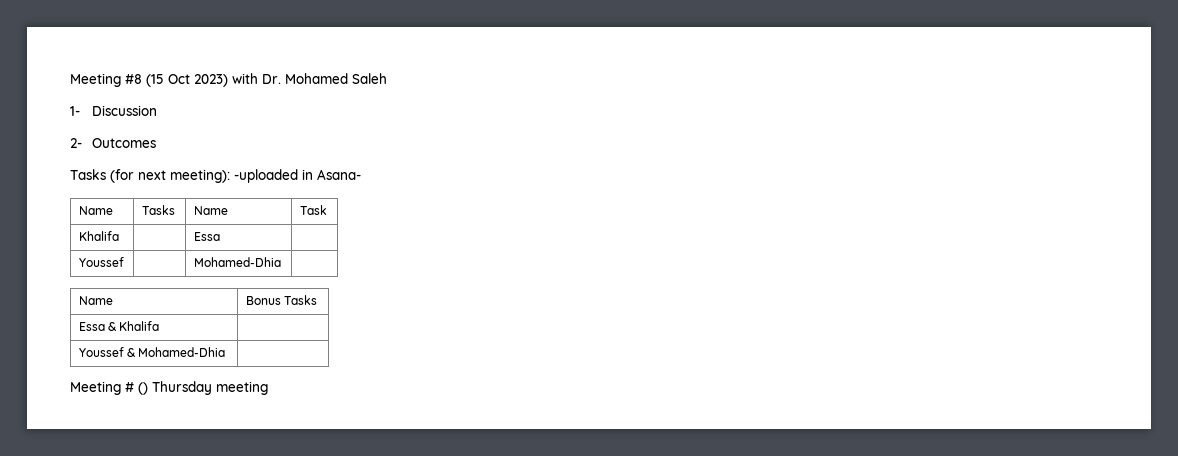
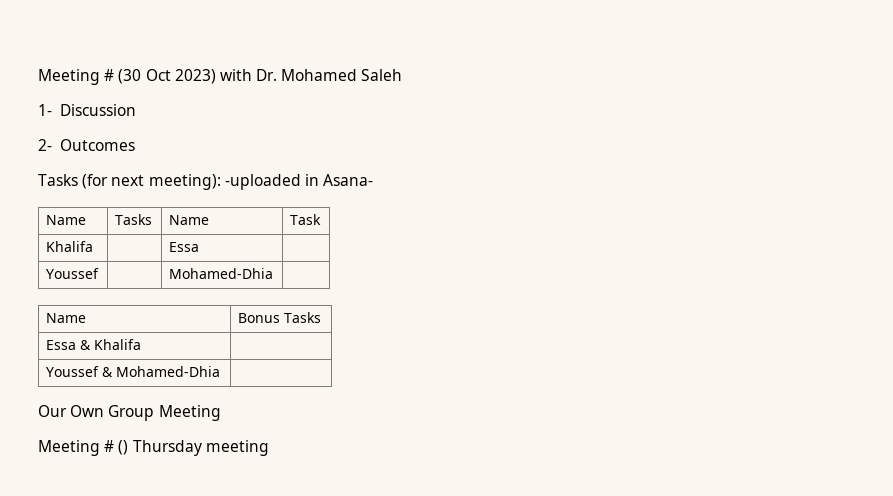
[70,73,164,87] Meeting #8 (15 -> [38,69,142,85] Meeting # (30
(226, 352) none -> [38,405,221,421] // Our Own Group Meeting

